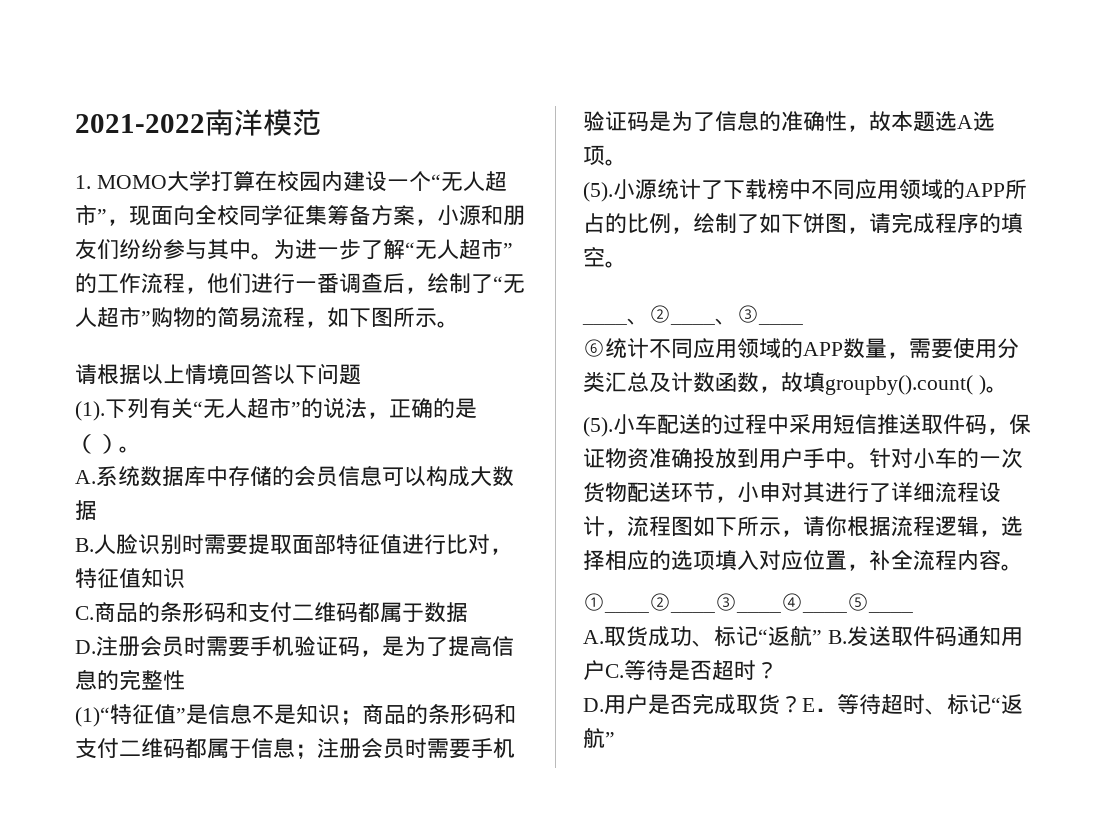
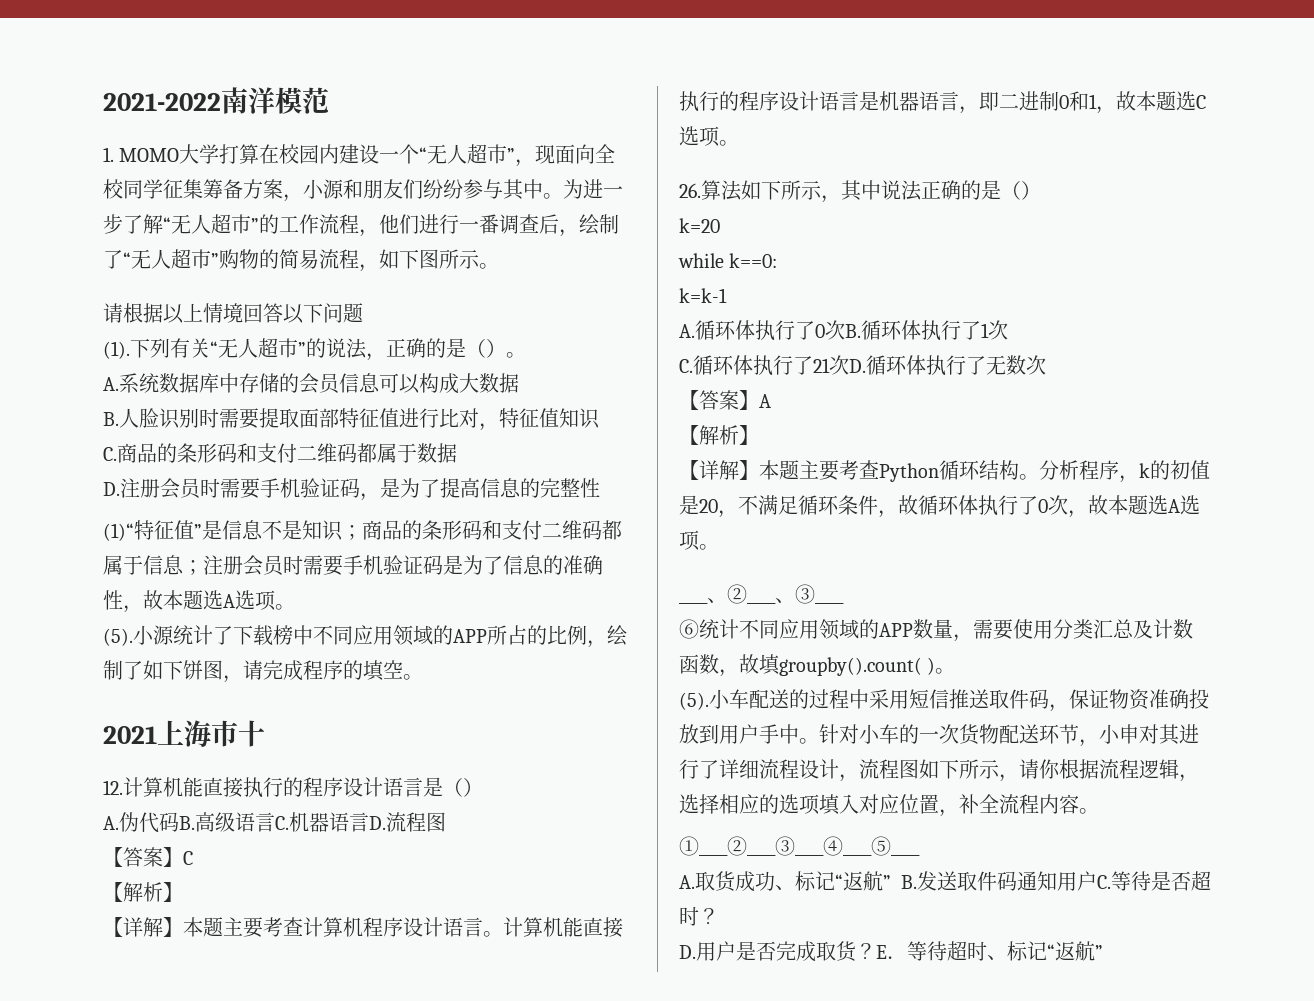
(627, 264) none -> [103,720,265,747] [103,777,483,798] [103,812,446,833] [103,847,193,867] [103,882,183,902] [103,917,623,938] [679,91,1206,114] [679,126,739,147] [679,180,1041,203] [679,218,720,233] [678,253,778,268] [679,288,727,303] [679,320,1008,341] [679,355,1046,376] [679,390,771,410] [679,425,759,445] [679,460,1210,483] [679,495,1200,518] [679,530,719,551] // 2021上海市十 // 12.计算机能直接执行的程序设计语言是（） // A.伪代码B.高级语言C.机器语言D.流程图 // 【答案】C // 【解析】 // 【详解】本题主要考查计算机程序设计语言。计算机能直接执行的程序设计语言是机器语言，即二进制0和1，故本题选C选项。 // 26.算法如下所示，其中说法正确的是（） // k=20 // while k==0: // k=k-1 // A.循环体执行了0次B.循环体执行了1次 // C.循环体执行了21次D.循环体执行了无数次 // 【答案】A // 【解析】 // 【详解】本题主要考查Python循环结构。分析程序，k的初值是20，不满足循环条件，故循环体执行了0次，故本题选A选项。

